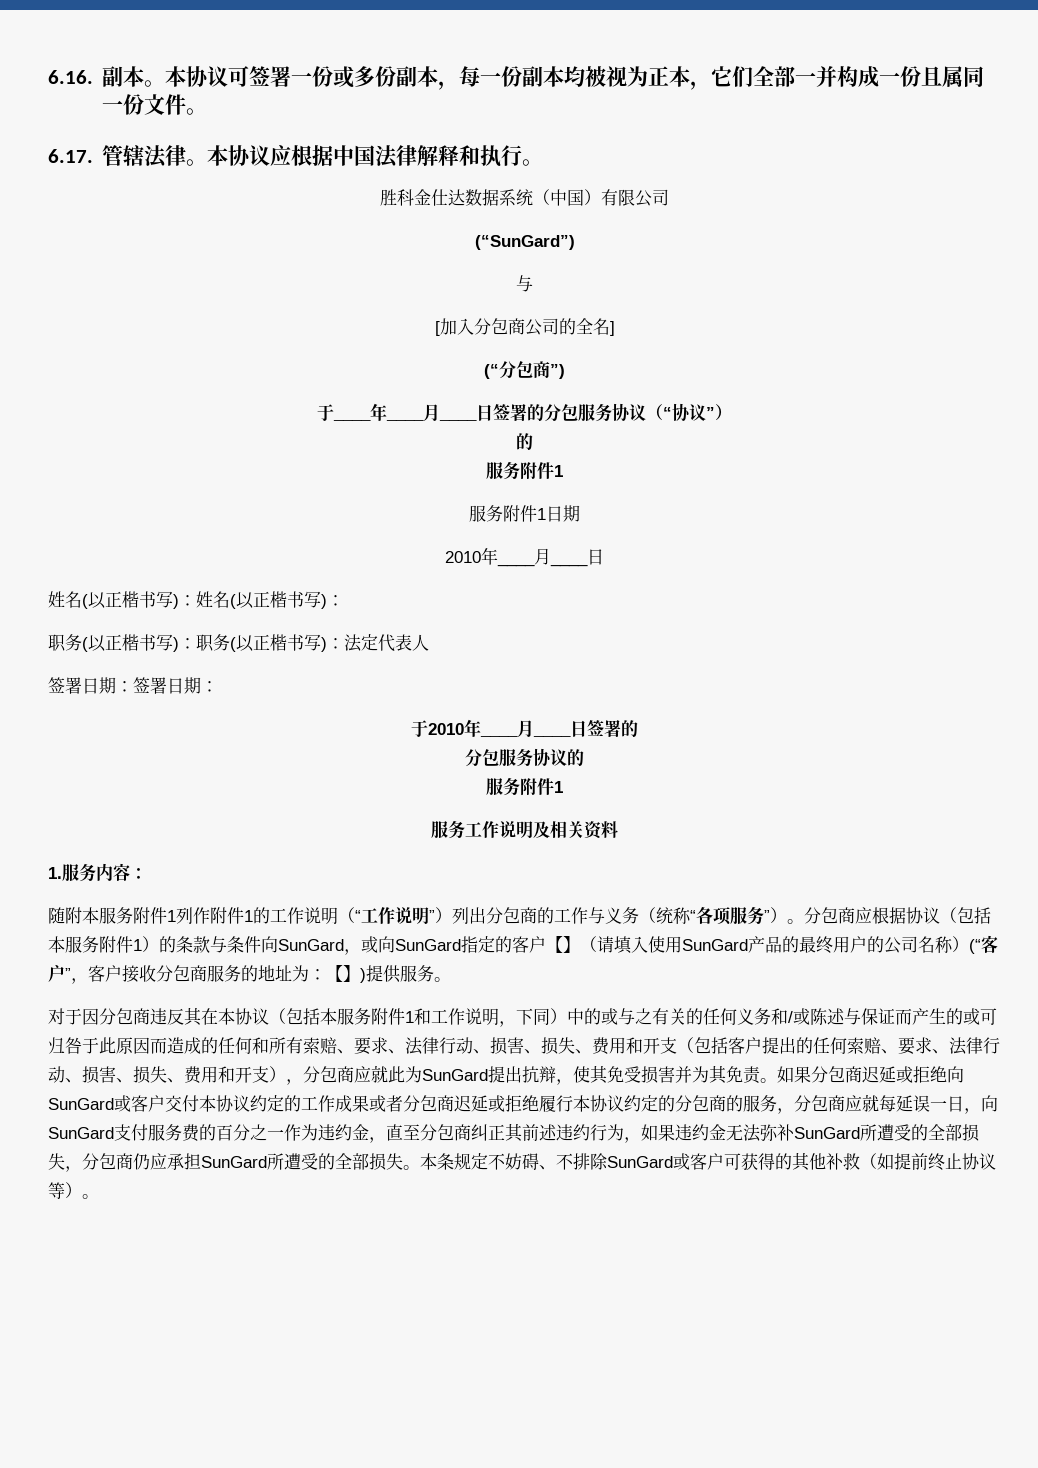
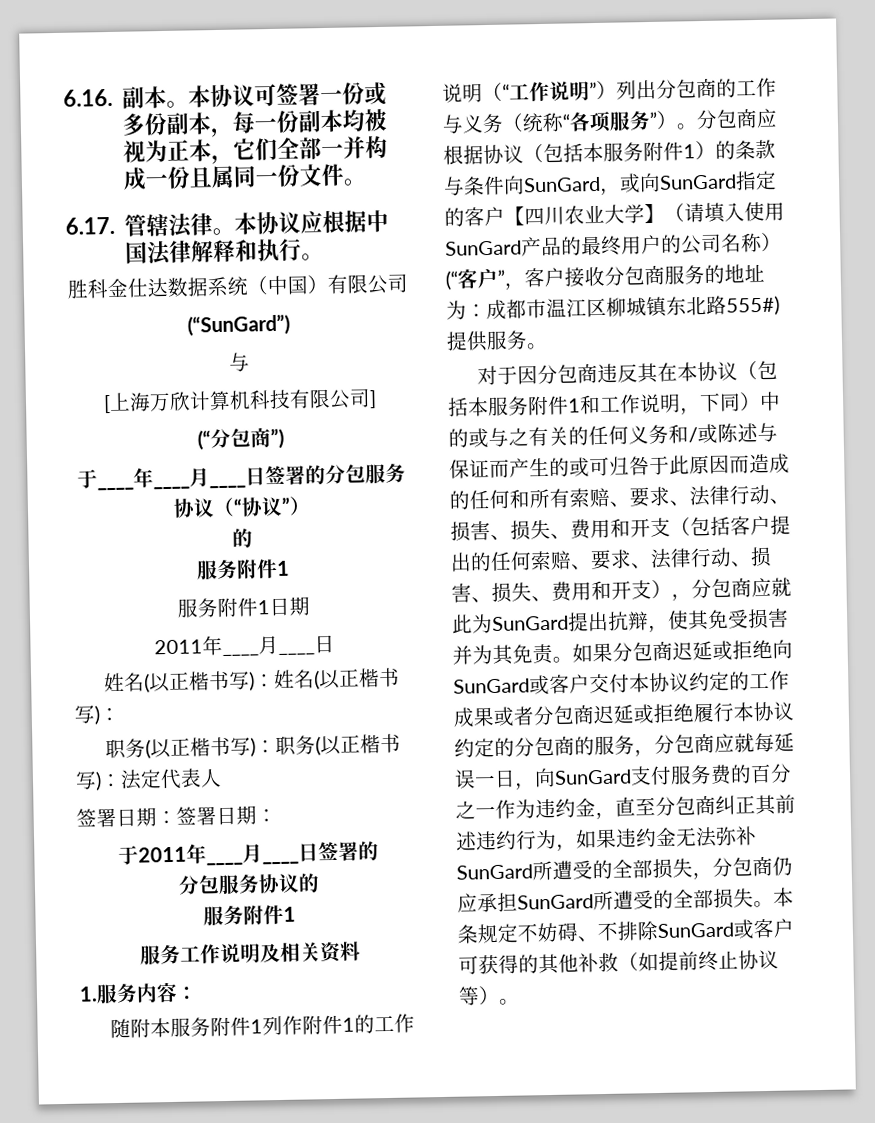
[439,318,610,336] 加入分包商公司的全名 -> [109,388,371,412] 上海万欣计算机科技有限公司
[445,551,481,563] 2010 -> [154,639,203,655] 2011
[428,723,464,735] 2010 -> [138,846,187,863] 2011
(563, 944) none -> [524,204,645,225] 四川农业大学
[326,965,366,983] 【】) -> [486,295,780,321] 成都市温江区柳城镇东北路555#)

